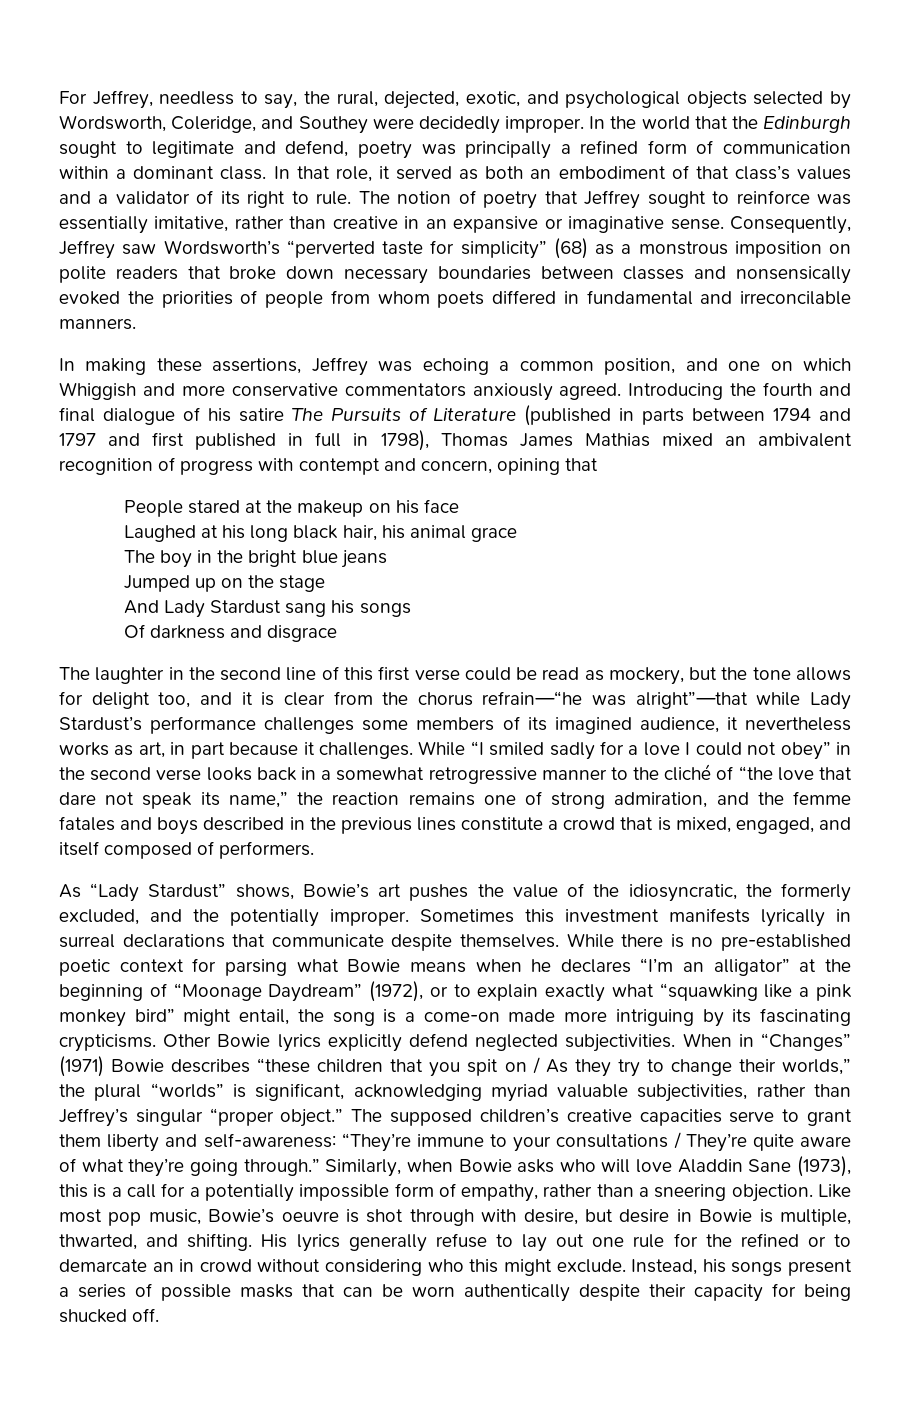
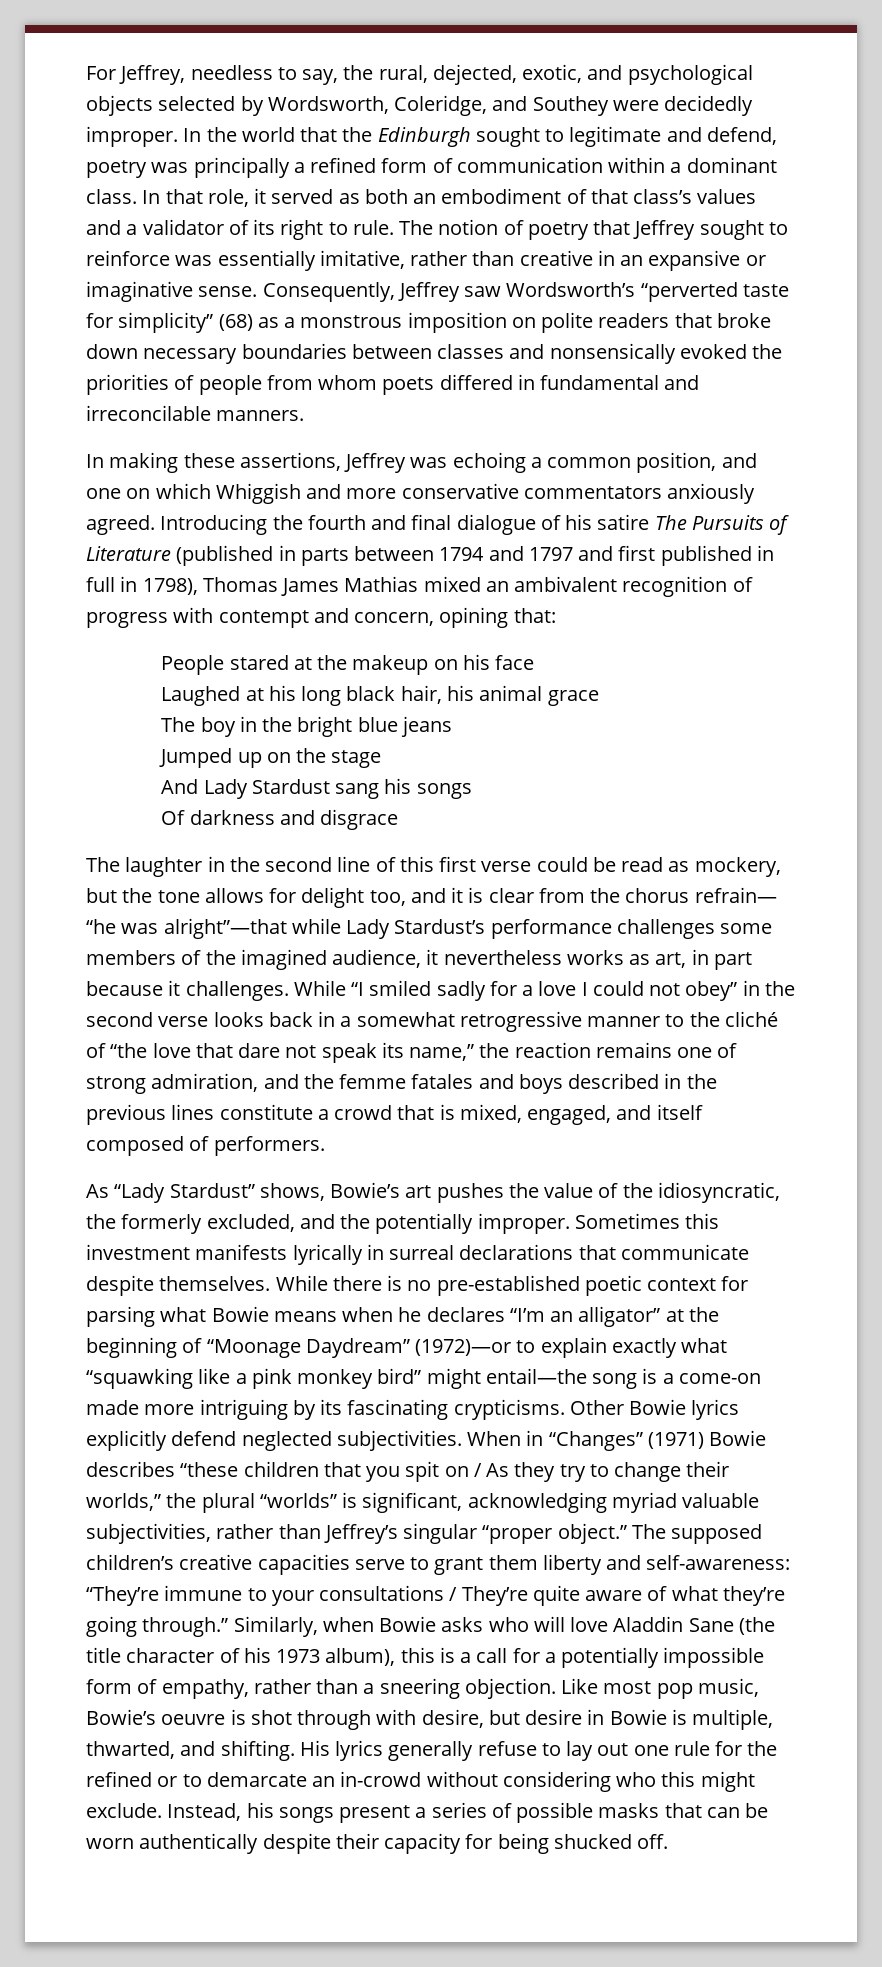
[565,458,599,471] that -> [513,608,556,623] that:
[482,691,583,705] refrain—“he -> [694,887,777,903] [86,919,116,934] refrain— “he
[527,717,547,731] its -> [205,950,236,965] the
[369,981,448,1002] (1972), or -> [415,1339,512,1356] (1972)—or
[239,1009,324,1025] entail, the -> [485,1368,587,1384] entail—the
[797,1156,851,1177] (1973), -> [738,1617,775,1635] [86,1647,396,1666] (the title character of his 1973 album),
[179,1259,252,1272] in crowd -> [340,1771,422,1787] in-crowd

